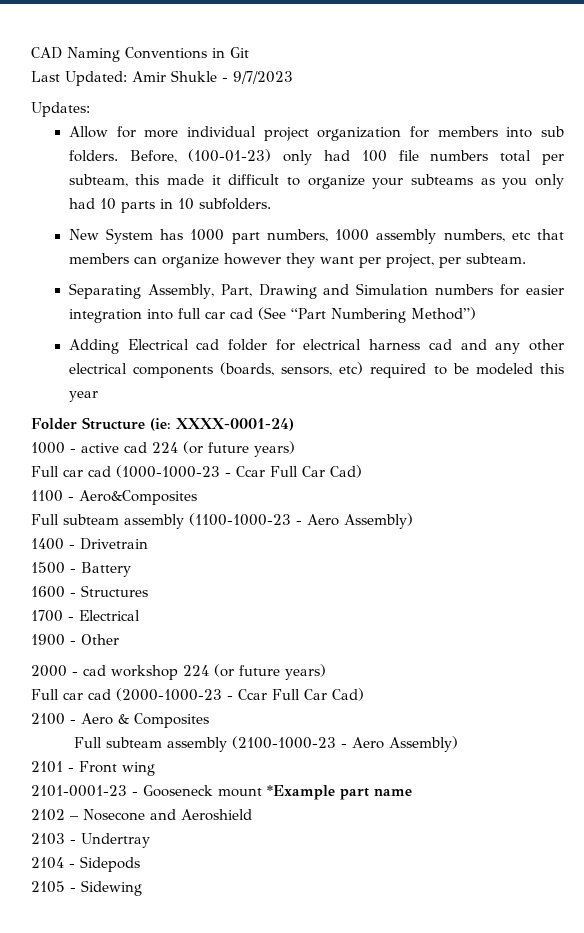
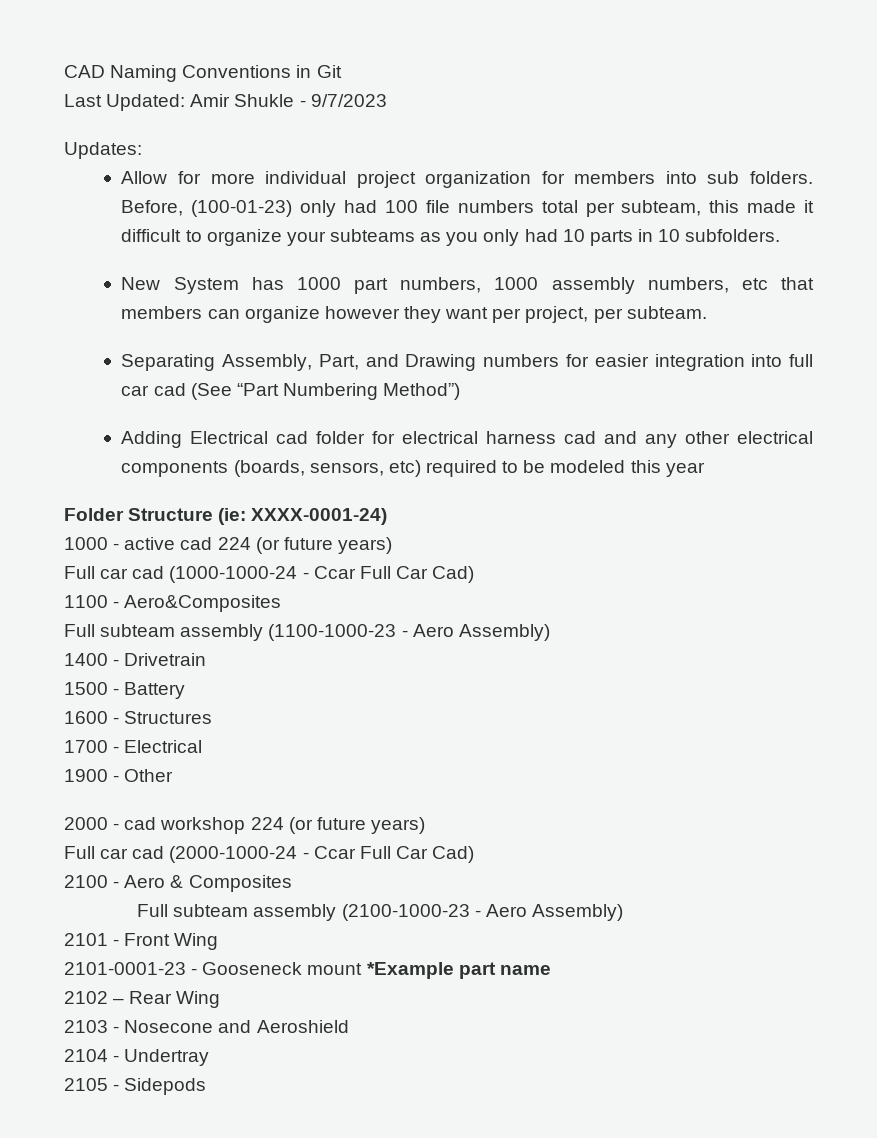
[258,283,429,299] Drawing and Simulation -> [365,354,477,371] and Drawing
[116,465,220,478] (1000-1000-23 -> [169,566,298,583] (1000-1000-24
[116,688,222,701] (2000-1000-23 -> [169,846,298,863] (2000-1000-24
[122,762,155,776] wing -> [174,933,219,950] Wing
(79, 818) none -> [129,991,221,1008] [64,1020,120,1033] Rear Wing // 2103 -
[31,833,65,845] 2103 -> [64,1049,108,1062] 2104
[31,857,64,869] 2104 -> [64,1078,108,1091] 2105
[31,880,142,896] // 2105 - Sidewing -> (207, 1086) none

